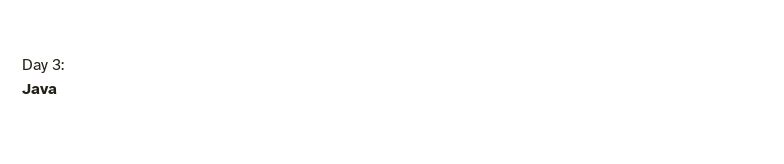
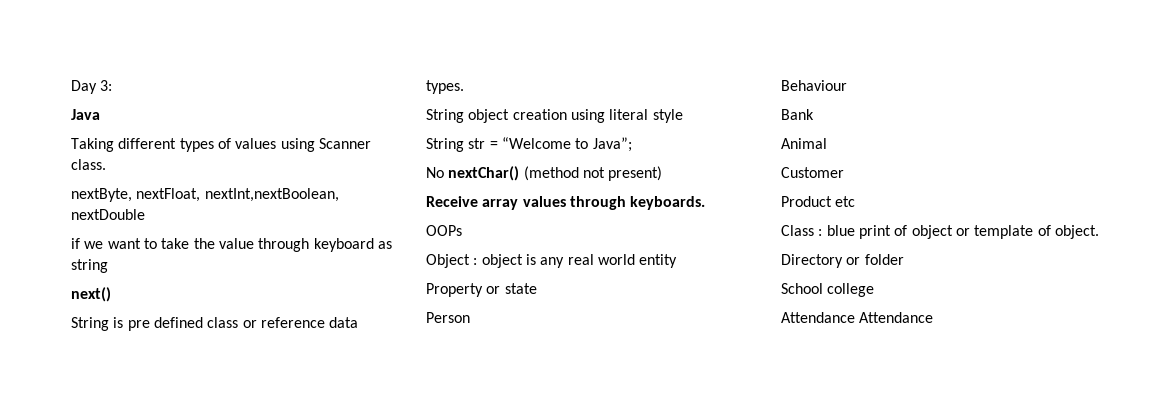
(57, 89) none -> [71,138,371,152] [71,159,106,170] [71,188,339,202] [71,209,145,220] [71,238,392,252] [71,259,108,273] [71,287,111,302] [71,317,359,331] [426,80,464,94] [426,109,683,123] [426,137,632,152] [426,166,663,181] [426,196,706,210] [426,225,462,236] [426,254,678,268] [426,283,537,297] [426,312,470,323] [781,80,847,91] [781,109,814,120] [781,138,827,149] [781,167,844,178] [781,196,856,207] [781,225,1099,239] [781,254,904,268] [781,283,875,297] [781,312,934,323] // Taking different types of values using Scanner class. // nextByte, nextFloat, nextInt,nextBoolean, nextDouble // if we want to take the value through keyboard as string // next() // String is pre defined class or reference data types. // String object creation using literal style // String str = “Welcome to Java”; // No nextChar() (method not present) // Receive array values through keyboards. // OOPs // Object : object is any real world entity // Property or state // Person // Behaviour // Bank // Animal // Customer // Product etc // Class : blue print of object or template of object. // Directory or folder // School college // Attendance Attendance

